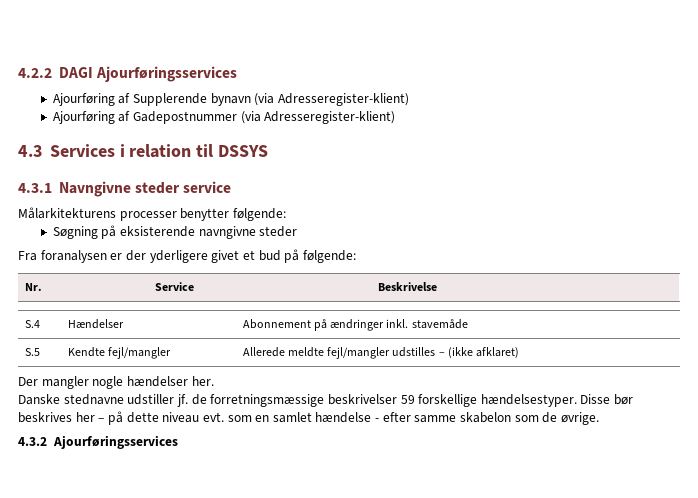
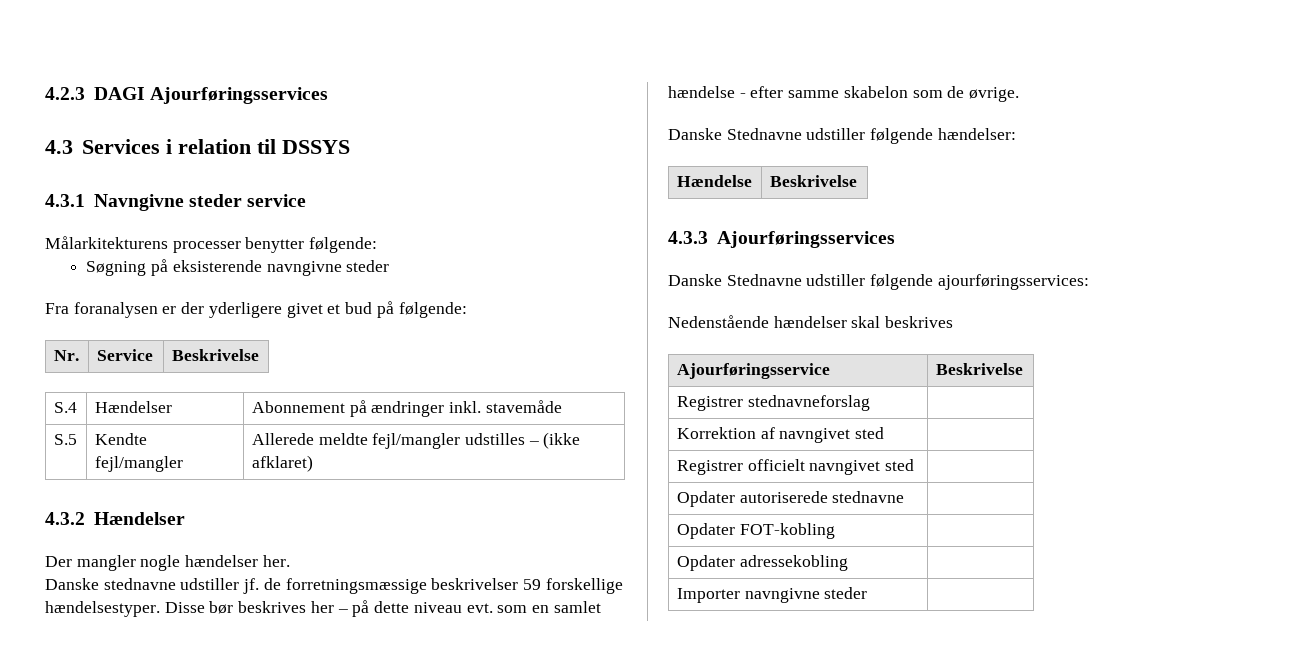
[18,68,52,78] 4.2.2 -> [45,87,85,100] 4.2.3
[52,93,409,106] [52,111,396,124] // Ajourføring af Supplerende bynavn (via Adresseregister-klient) // Ajourføring af Gadepostnummer (via Adresseregister-klient) -> (329, 95) none
(520, 352) none -> [45,512,185,525] // 4.3.2 Hændelser
[18,435,178,449] 4.3.2 Ajourføringsservices -> [668,128,1016,144] [676,175,752,187] [769,175,857,187] [668,231,895,248] [668,274,1089,290] [668,315,954,328] [676,363,830,379] [935,363,1023,375] [676,395,870,411] [676,427,884,443] [676,459,914,475] [676,491,905,507] [676,523,835,539] [676,555,848,571] [676,587,868,603] Danske Stednavne udstiller følgende hændelser: // Hændelse | Beskrivelse // 4.3.3 Ajourføringsservices // Danske Stednavne udstiller følgende ajourføringsservices: // Nedenstående hændelser skal beskrives // Ajourføringsservice | Beskrivelse // Registrer stednavneforslag | // Korrektion af navngivet sted | // Registrer officielt navngivet sted | // Opdater autoriserede stednavne | // Opdater FOT-kobling | // Opdater adressekobling | // Importer navngivne steder |

